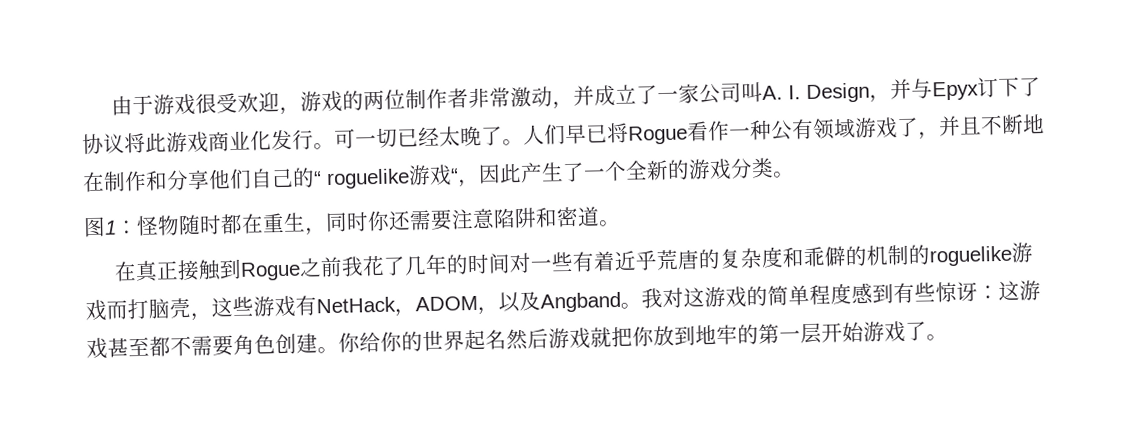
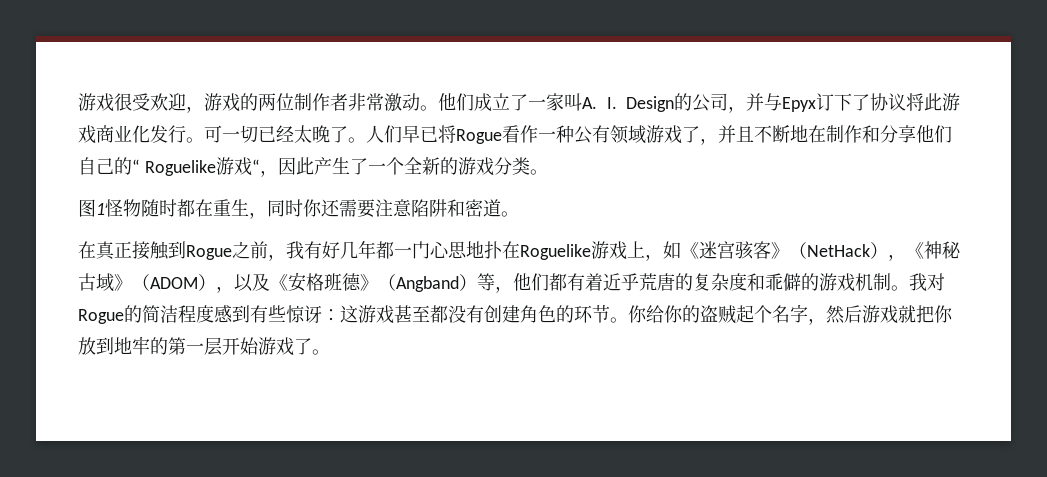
[111,94,155,116] 由于 -> (78, 102) none
[552,85,596,110] ，并 -> [420,93,474,111] 。他们
[699,82,743,105] 公司 -> (564, 102) none
(871, 92) none -> [674,93,728,112] 的公司
[326,168,410,190] roguelike -> [144,160,216,176] Roguelike
[115,220,138,235] ： -> (105, 209) none
[341,251,575,277] 我花了几年的时间对一些 -> [268,240,961,261] [78,272,567,293] ，我有好几年都一门心思地扑在Roguelike游戏上，如《迷宫骇客》（NetHack），《神秘古域》（ADOM），以及《安格班德》（Angband）等，他们都
[866,242,1034,267] [85,284,810,322] 机制的roguelike游戏而打脑壳，这些游戏有NetHack，ADOM，以及Angband。我对这游戏的简单 -> [819,273,945,292] [78,305,178,324] 游戏机制。我对Rogue的简洁
[170,329,507,357] 不需要角色创建。你给你的世界起名 -> [448,304,826,325] 没有创建角色的环节。你给你的盗贼起个名字，

